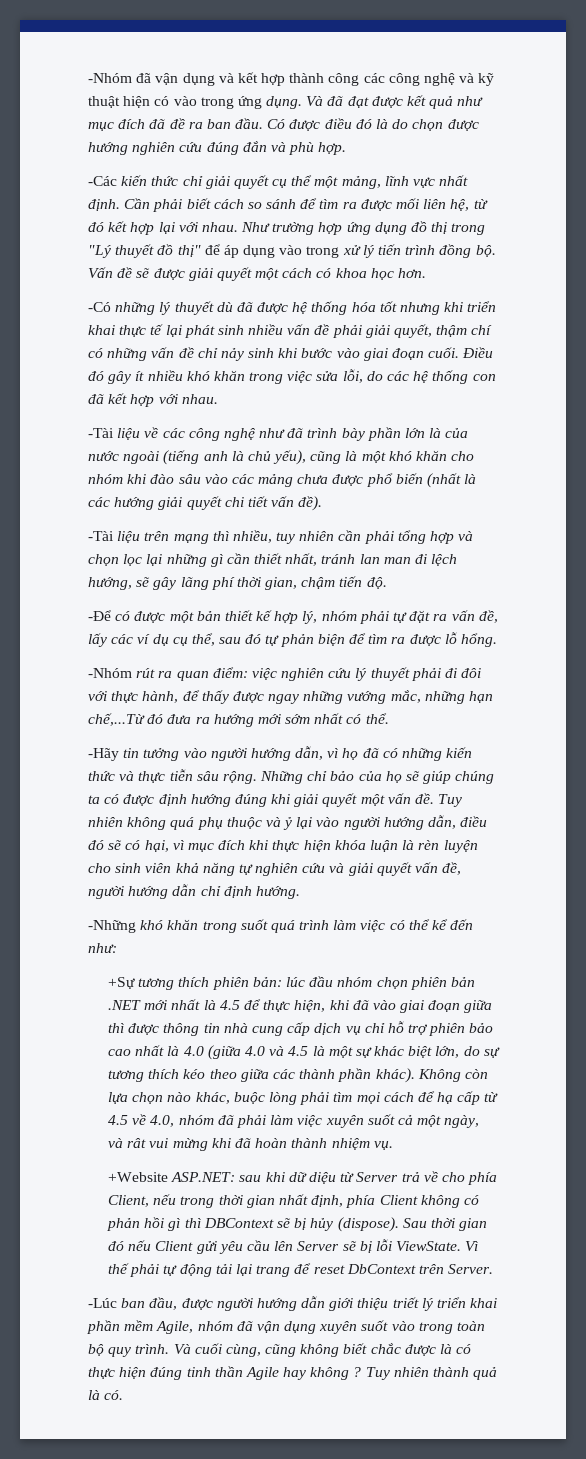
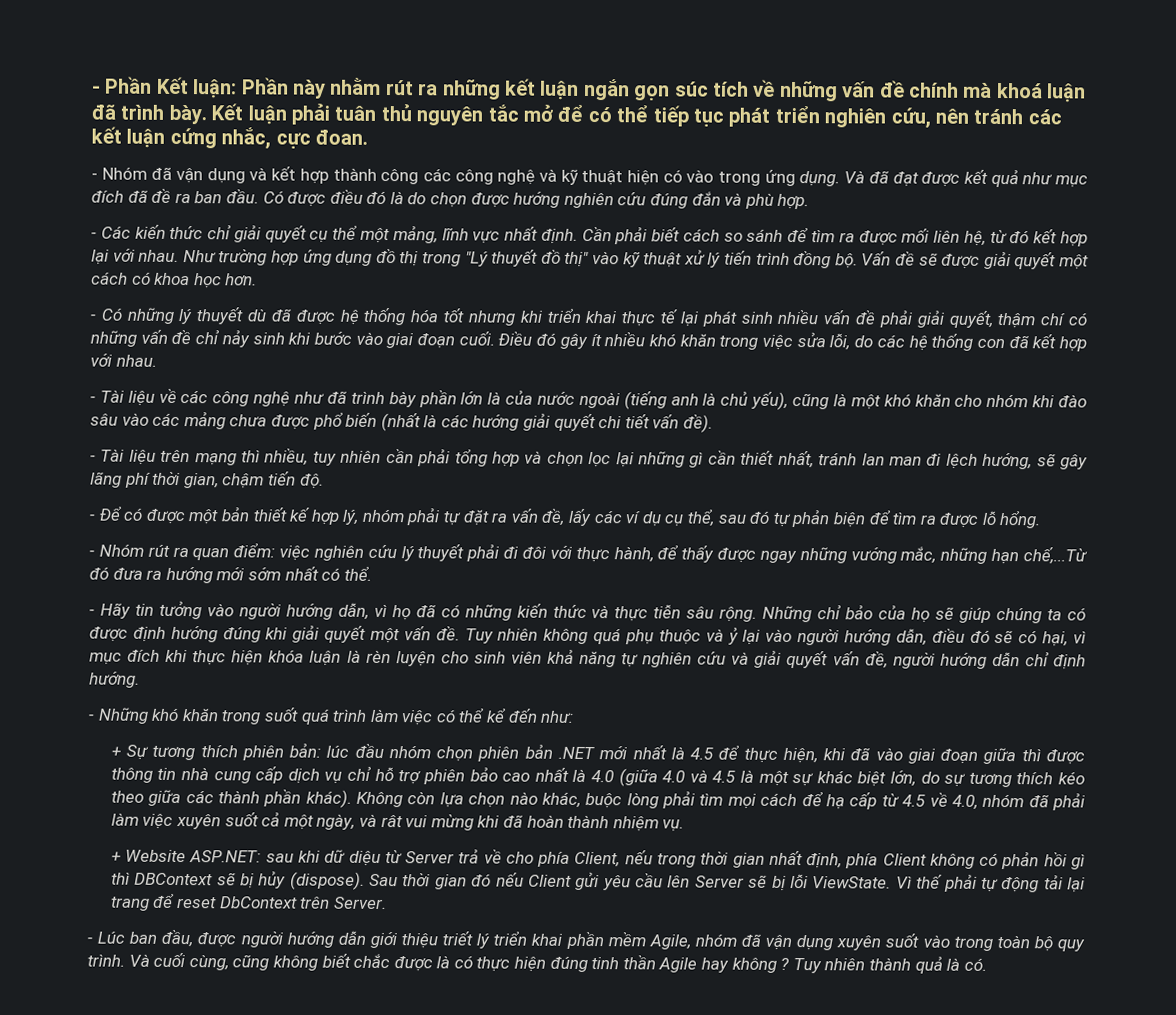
[88,73,132,83] -Nhóm -> [92,76,1087,103] [91,103,1062,129] [91,126,368,150] [91,166,148,180] - Phần Kết luận: Phần này nhằm rút ra những kết luận ngắn gọn súc tích về những vấn đề chính mà khoá luận đã trình bày. Kết luận phải tuân thủ nguyên tắc mở để có thể tiếp tục phát triển nghiên cứu, nên tránh các kết luận cứng nhắc, cực đoan. // - Nhóm
[88,176,117,186] -Các -> [91,225,131,239] - Các
[204,244,340,258] để áp dụng vào trong -> [592,251,683,268] vào kỹ thuật
[88,302,111,312] -Có -> [90,307,122,321] - Có
[88,428,114,438] -Tài -> [90,389,125,403] - Tài
[88,531,114,541] -Tài -> [90,448,126,462] - Tài
[88,610,111,621] -Để -> [89,506,122,521] - Để
[88,668,132,678] -Nhóm -> [89,543,144,557] - Nhóm
[88,748,119,761] -Hãy -> [89,602,131,619] - Hãy
[88,920,136,933] -Những -> [88,707,149,724] - Những
[108,977,136,989] +Sự -> [110,744,150,760] + Sự
[108,1172,169,1182] +Website -> [110,849,187,863] + Website
[88,1298,117,1308] -Lúc -> [87,931,126,944] - Lúc

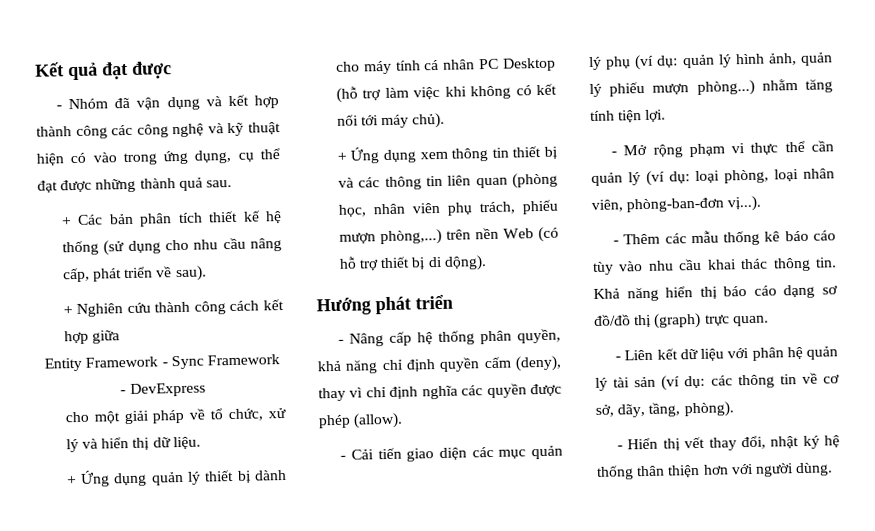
[92,76,1087,103] [91,103,1062,129] [91,126,368,150] - Phần Kết luận: Phần này nhằm rút ra những kết luận ngắn gọn súc tích về những vấn đề chính mà khoá luận đã trình bày. Kết luận phải tuân thủ nguyên tắc mở để có thể tiếp tục phát triển nghiên cứu, nên tránh các kết luận cứng nhắc, cực đoan. -> [34,61,172,81] Kết quả đạt được
[799,168,1089,188] [91,188,810,210] [91,224,1088,247] [91,248,1090,270] [91,271,258,289] [90,307,1087,329] [90,329,1088,352] [90,353,157,367] [90,388,1088,410] [90,411,714,433] [90,448,1088,470] [90,471,324,489] [89,506,1041,529] [89,543,1088,565] [89,566,372,584] [89,600,1086,624] [89,624,1087,647] [89,648,1086,670] [89,671,140,688] [88,707,575,726] [110,742,1086,765] [110,765,1085,788] [110,789,1086,811] [110,811,685,832] [110,848,1086,870] [110,870,1086,893] [110,893,387,911] [87,929,1085,952] [87,952,987,974] dụng. Và đã đạt được kết quả như mục đích đã đề ra ban đầu. Có được điều đó là do chọn được hướng nghiên cứu đúng đắn và phù hợp. // - Các kiến thức chỉ giải quyết cụ thể một mảng, lĩnh vực nhất định. Cần phải biết cách so sánh để tìm ra được mối liên hệ, từ đó kết hợp lại với nhau. Như trường hợp ứng dụng đồ thị trong "Lý thuyết đồ thị" vào kỹ thuật xử lý tiến trình đồng bộ. Vấn đề sẽ được giải quyết một cách có khoa học hơn. // - Có những lý thuyết dù đã được hệ thống hóa tốt nhưng khi triển khai thực tế lại phát sinh nhiều vấn đề phải giải quyết, thậm chí có những vấn đề chỉ nảy sinh khi bước vào giai đoạn cuối. Điều đó gây ít nhiều khó khăn trong việc sửa lỗi, do các hệ thống con đã kết hợp với nhau. // - Tài liệu về các công nghệ như đã trình bày phần lớn là của nước ngoài (tiếng anh là chủ yếu), cũng là một khó khăn cho nhóm khi đào sâu vào các mảng chưa được phổ biến (nhất là các hướng giải quyết chi tiết vấn đề). // - Tài liệu trên mạng thì nhiều, tuy nhiên cần phải tổng hợp và chọn lọc lại những gì cần thiết nhất, tránh lan man đi lệch hướng, sẽ gây lãng phí thời gian, chậm tiến độ. // - Để có được một bản thiết kế hợp lý, nhóm phải tự đặt ra vấn đề, lấy các ví dụ cụ thể, sau đó tự phản biện để tìm ra được lỗ hổng. // - Nhóm rút ra quan điểm: việc nghiên cứu lý thuyết phải đi đôi với thực hành, để thấy được ngay những vướng mắc, những hạn chế,...Từ đó đưa ra hướng mới sớm nhất có thể. // - Hãy tin tưởng vào người hướng dẫn, vì họ đã có những kiến thức và thực tiễn sâu rộng. Những chỉ bảo của họ sẽ giúp chúng ta có được định hướng đúng khi giải quyết một vấn đề. Tuy nhiên không quá phụ thuộc và ỷ lại vào người hướng dẫn, điều đó sẽ có hại, vì mục đích khi thực hiện khóa luận là rèn luyện cho sinh viên khả năng tự nghiên cứu và giải quyết vấn đề, người hướng dẫn chỉ định hướng. // - Những khó khăn trong suốt quá trình làm việc có thể kể đến như: // + Sự tương thích phiên bản: lúc đầu nhóm chọn phiên bản .NET mới nhất là 4.5 để thực hiện, khi đã vào giai đoạn giữa thì được thông tin nhà cung cấp dịch vụ chỉ hỗ trợ phiên bảo cao nhất là 4.0 (giữa 4.0 và 4.5 là một sự khác biệt lớn, do sự tương thích kéo theo giữa các thành phần khác). Không còn lựa chọn nào khác, buộc lòng phải tìm mọi cách để hạ cấp từ 4.5 về 4.0, nhóm đã phải làm việc xuyên suốt cả một ngày, và rât vui mừng khi đã hoàn thành nhiệm vụ. // + Website ASP.NET: sau khi dữ diệu từ Server trả về cho phía Client, nếu trong thời gian nhất định, phía Client không có phản hồi gì thì DBContext sẽ bị hủy (dispose). Sau thời gian đó nếu Client gửi yêu cầu lên Server sẽ bị lỗi ViewState. Vì thế phải tự động tải lại trang để reset DbContext trên Server. // - Lúc ban đầu, được người hướng dẫn giới thiệu triết lý triển khai phần mềm Agile, nhóm đã vận dụng xuyên suốt vào trong toàn bộ quy trình. Và cuối cùng, cũng không biết chắc được là có thực hiện đúng tinh thần Agile hay không ? Tuy nhiên thành quả là có. -> [194,148,280,164] [37,177,232,193] [60,210,282,227] [61,237,282,256] [61,265,207,283] [62,298,284,317] [63,330,120,345] [44,354,280,372] [120,382,206,397] [64,407,286,425] [65,436,201,453] [65,469,287,487] [335,57,556,75] [335,83,557,103] [336,112,446,129] [336,145,558,164] [337,172,558,191] [337,199,559,217] [338,226,559,246] [338,255,487,271] [316,294,453,316] [338,328,561,347] [317,355,562,374] [318,383,562,402] [318,412,404,429] [340,445,563,462] [588,52,833,71] [589,78,833,98] [590,109,667,123] [611,140,834,158] [591,168,835,187] [591,195,762,213] [613,230,836,246] [592,257,837,275] [593,284,838,302] [593,312,769,329] [615,346,838,361] [595,372,840,391] [595,401,734,418] [617,435,840,451] [596,462,834,480] dụng, cụ thể đạt được những thành quả sau. // + Các bản phân tích thiết kế hệ thống (sử dụng cho nhu cầu nâng cấp, phát triển về sau). // + Nghiên cứu thành công cách kết hợp giữa // Entity Framework - Sync Framework - DevExpress // cho một giải pháp về tổ chức, xử lý và hiển thị dữ liệu. // + Ứng dụng quản lý thiết bị dành cho máy tính cá nhân PC Desktop (hỗ trợ làm việc khi không có kết nối tới máy chủ). // + Ứng dụng xem thông tin thiết bị và các thông tin liên quan (phòng học, nhân viên phụ trách, phiếu mượn phòng,...) trên nền Web (có hỗ trợ thiết bị di dộng). // Hướng phát triển // - Nâng cấp hệ thống phân quyền, khả năng chỉ định quyền cấm (deny), thay vì chỉ định nghĩa các quyền được phép (allow). // - Cải tiến giao diện các mục quản lý phụ (ví dụ: quản lý hình ảnh, quản lý phiếu mượn phòng...) nhằm tăng tính tiện lợi. // - Mở rộng phạm vi thực thể cần quản lý (ví dụ: loại phòng, loại nhân viên, phòng-ban-đơn vị...). // - Thêm các mẫu thống kê báo cáo tùy vào nhu cầu khai thác thông tin. Khả năng hiển thị báo cáo dạng sơ đồ/đồ thị (graph) trực quan. // - Liên kết dữ liệu với phân hệ quản lý tài sản (ví dụ: các thông tin về cơ sở, dãy, tầng, phòng). // - Hiển thị vết thay đổi, nhật ký hệ thống thân thiện hơn với người dùng.

